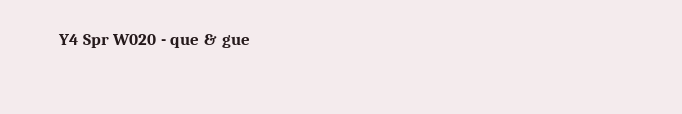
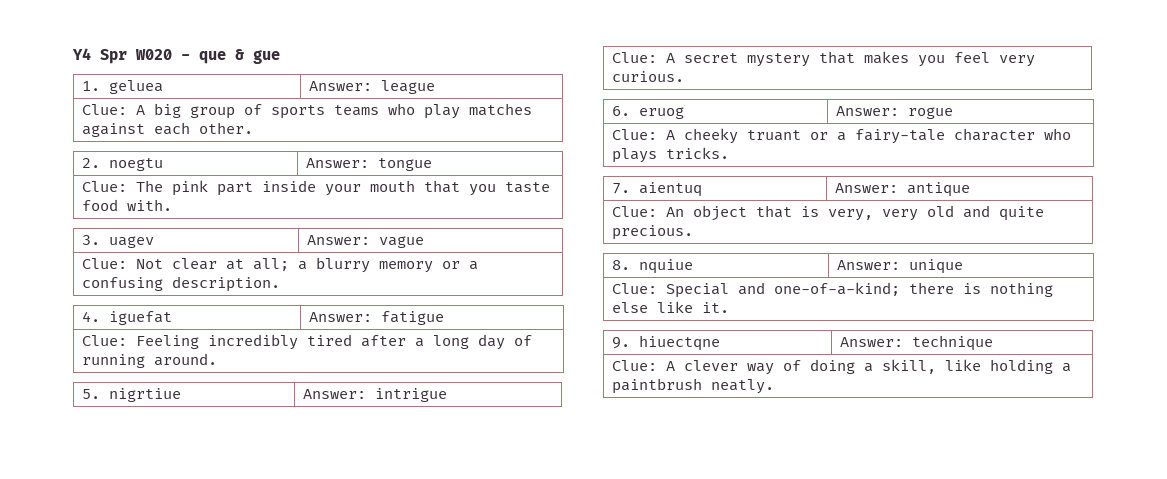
(250, 41) none -> [81,80,163,94] [308,80,435,94] [81,103,532,119] [81,122,253,137] [81,158,163,171] [305,158,432,171] [81,180,550,196] [81,199,172,211] [81,235,154,248] [306,235,424,248] [81,257,478,273] [81,276,280,292] [81,311,172,325] [308,311,444,325] [81,334,532,350] [81,353,217,368] [81,388,181,402] [302,388,447,402] [611,51,1035,67] [611,71,684,82] [611,106,684,119] [835,106,953,119] [611,128,1071,144] [611,147,729,163] [611,182,702,197] [834,182,970,197] [611,205,1044,221] [611,225,693,240] [611,259,693,274] [836,259,963,274] [611,282,1053,298] [611,301,729,313] [611,335,720,351] [839,335,993,351] [611,359,1071,375] [611,378,774,394] // 1. geluea | Answer: league // Clue: A big group of sports teams who play matches against each other. // 2. noegtu | Answer: tongue // Clue: The pink part inside your mouth that you taste food with. // 3. uagev | Answer: vague // Clue: Not clear at all; a blurry memory or a confusing description. // 4. iguefat | Answer: fatigue // Clue: Feeling incredibly tired after a long day of running around. // 5. nigrtiue | Answer: intrigue // Clue: A secret mystery that makes you feel very curious. // 6. eruog | Answer: rogue // Clue: A cheeky truant or a fairy-tale character who plays tricks. // 7. aientuq | Answer: antique // Clue: An object that is very, very old and quite precious. // 8. nquiue | Answer: unique // Clue: Special and one-of-a-kind; there is nothing else like it. // 9. hiuectqne | Answer: technique // Clue: A clever way of doing a skill, like holding a paintbrush neatly.

